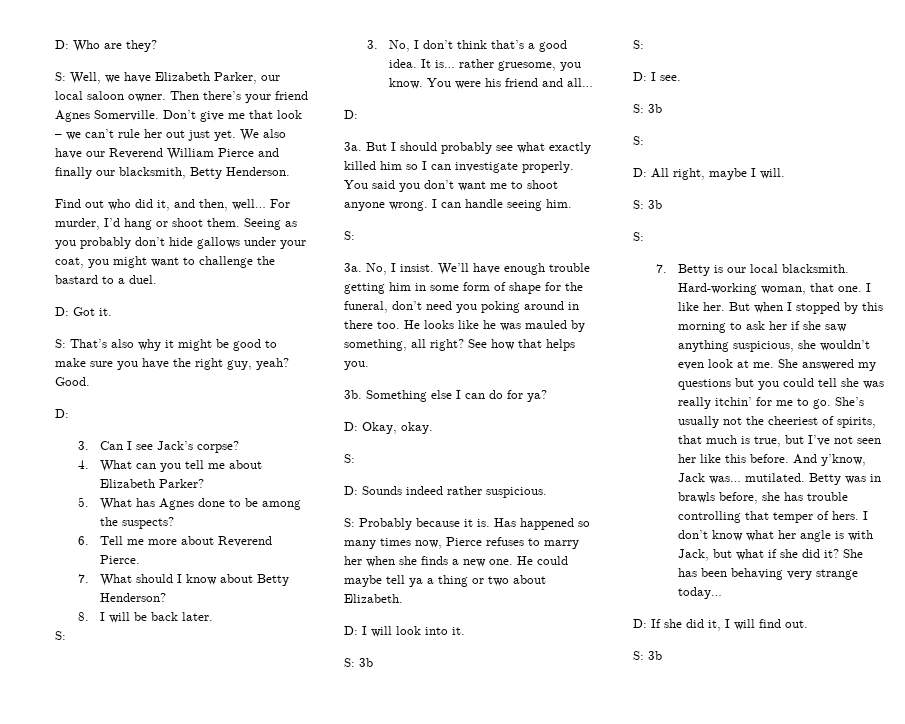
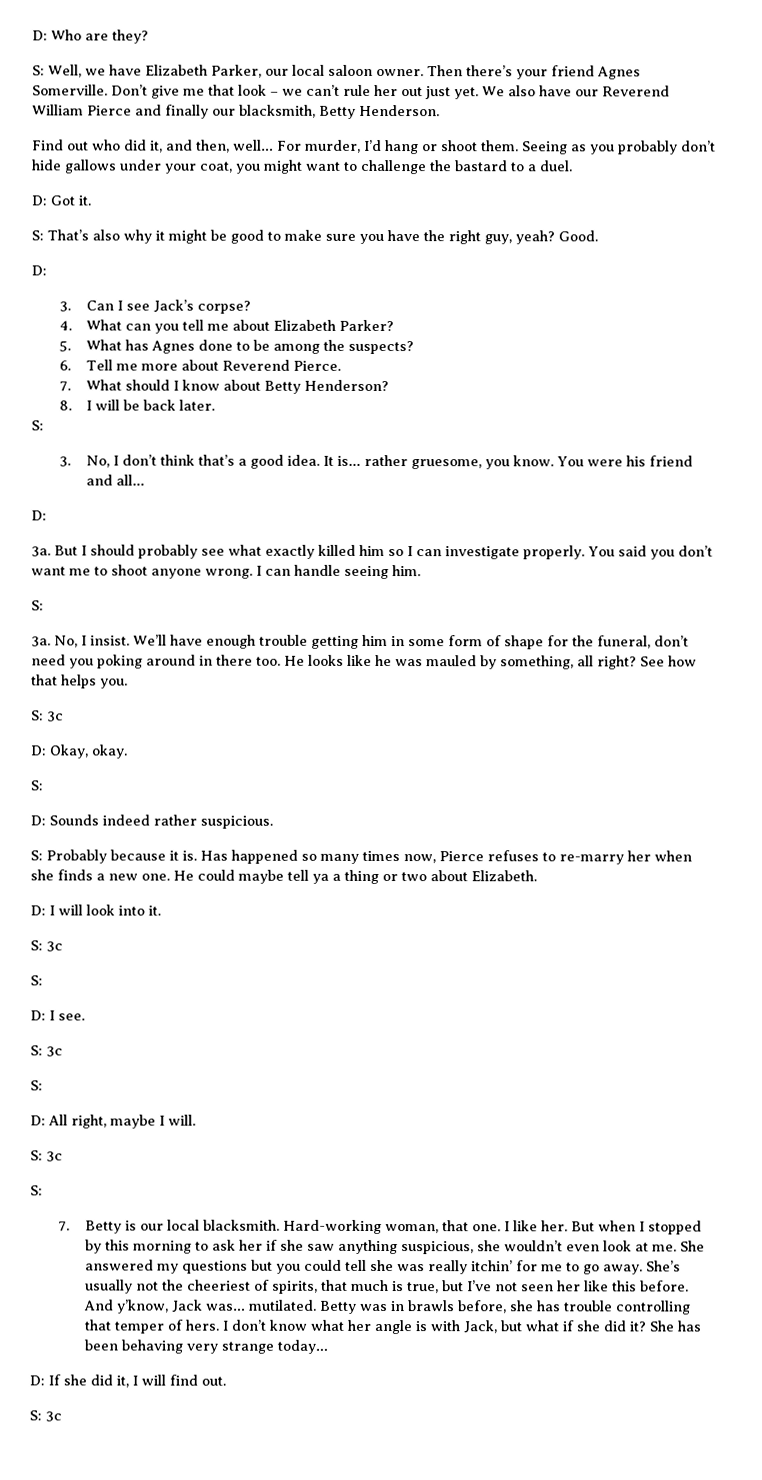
[344,390,547,402] 3b. Something else I can do for ya? -> [31,710,64,722] S: 3c
[544,540,579,549] marry -> [559,854,624,865] re-marry
[359,658,373,667] 3b -> [46,941,63,952] 3c
[648,104,662,113] 3b -> [46,1046,63,1057] 3c
[648,200,662,209] 3b -> [46,1151,63,1162] 3c
[813,399,832,409] go. -> [583,1264,644,1275] go away.
[648,651,662,660] 3b -> [45,1411,62,1422] 3c

